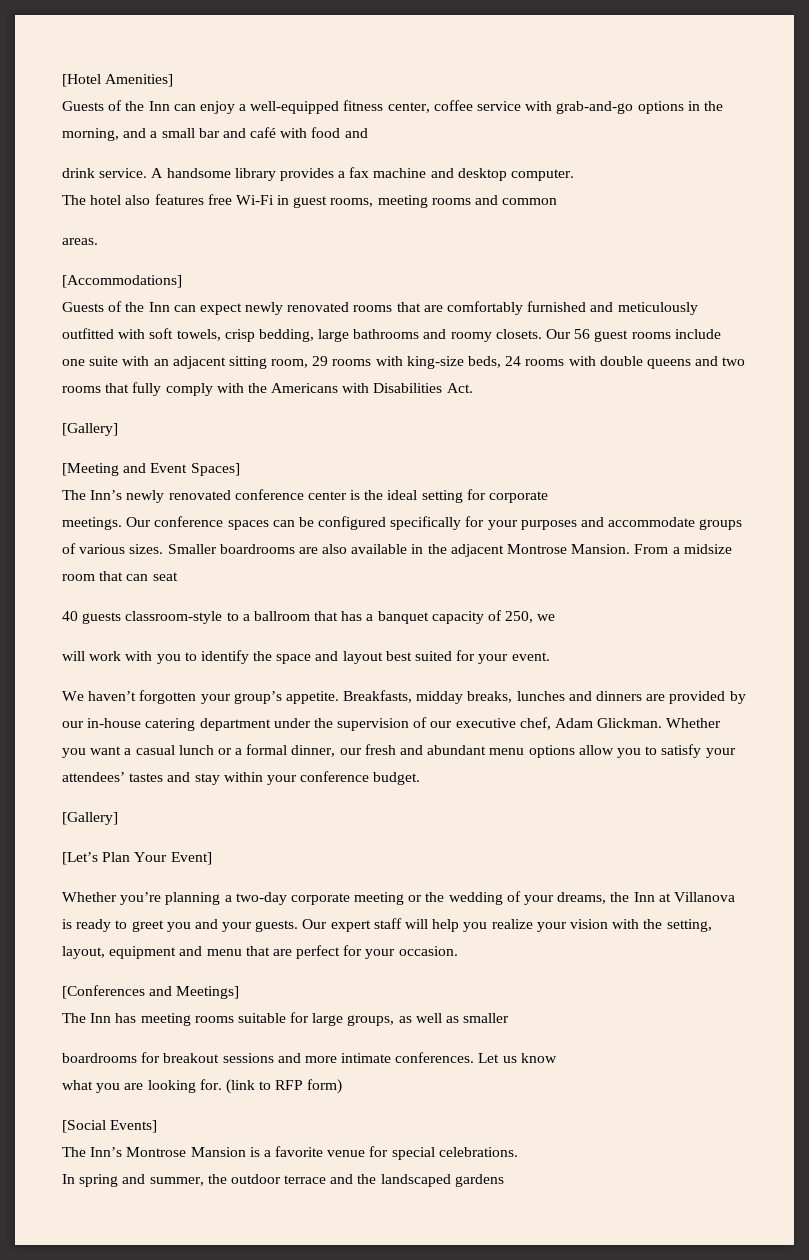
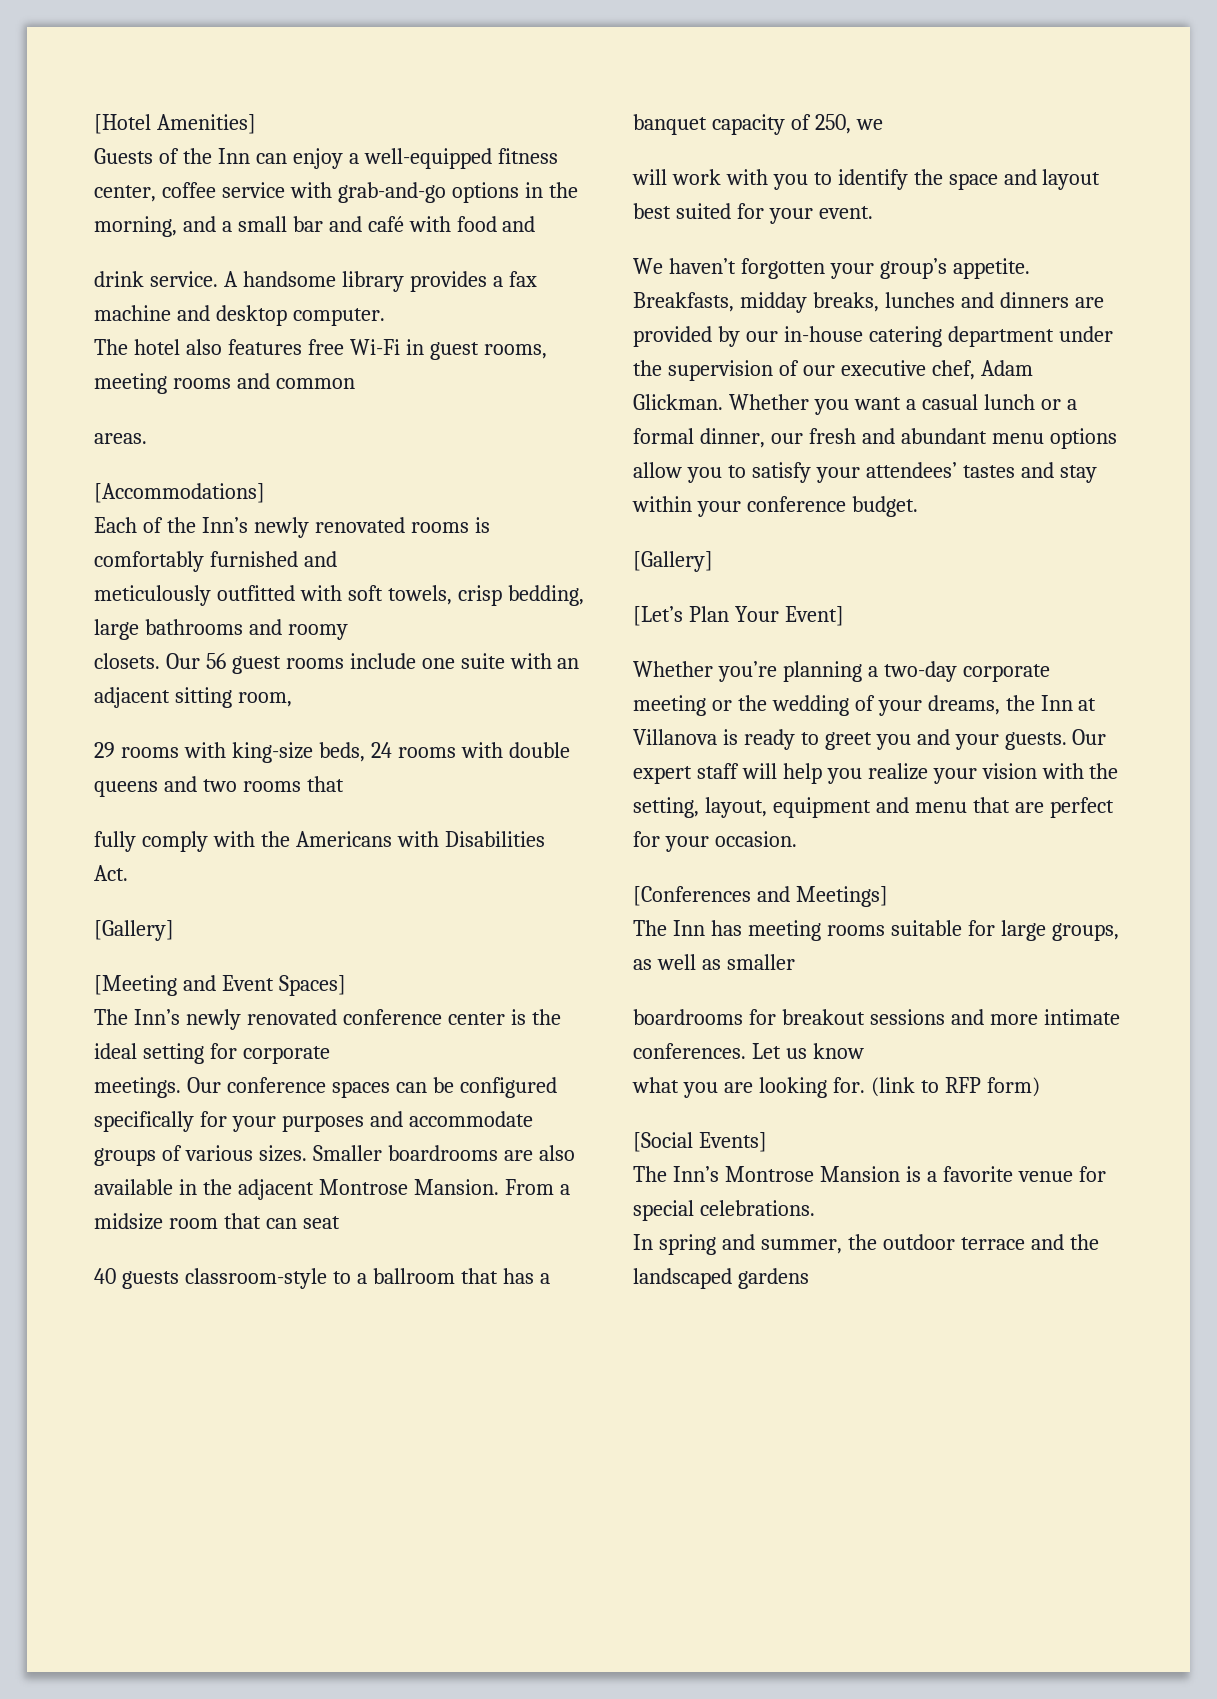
[62,301,242,315] Guests of the Inn can expect -> [94,517,248,533] Each of the Inn’s
[396,302,443,312] that are -> [474,517,490,533] is
(614, 307) none -> (337, 559) //
(492, 337) none -> (348, 632) //
(309, 363) none -> (292, 699) //
(130, 388) none -> (344, 784) //

